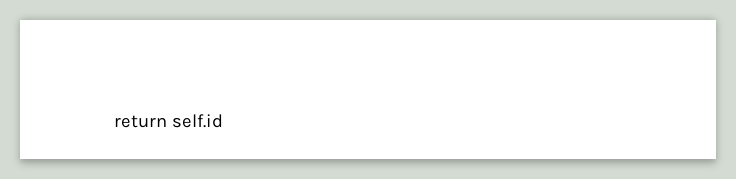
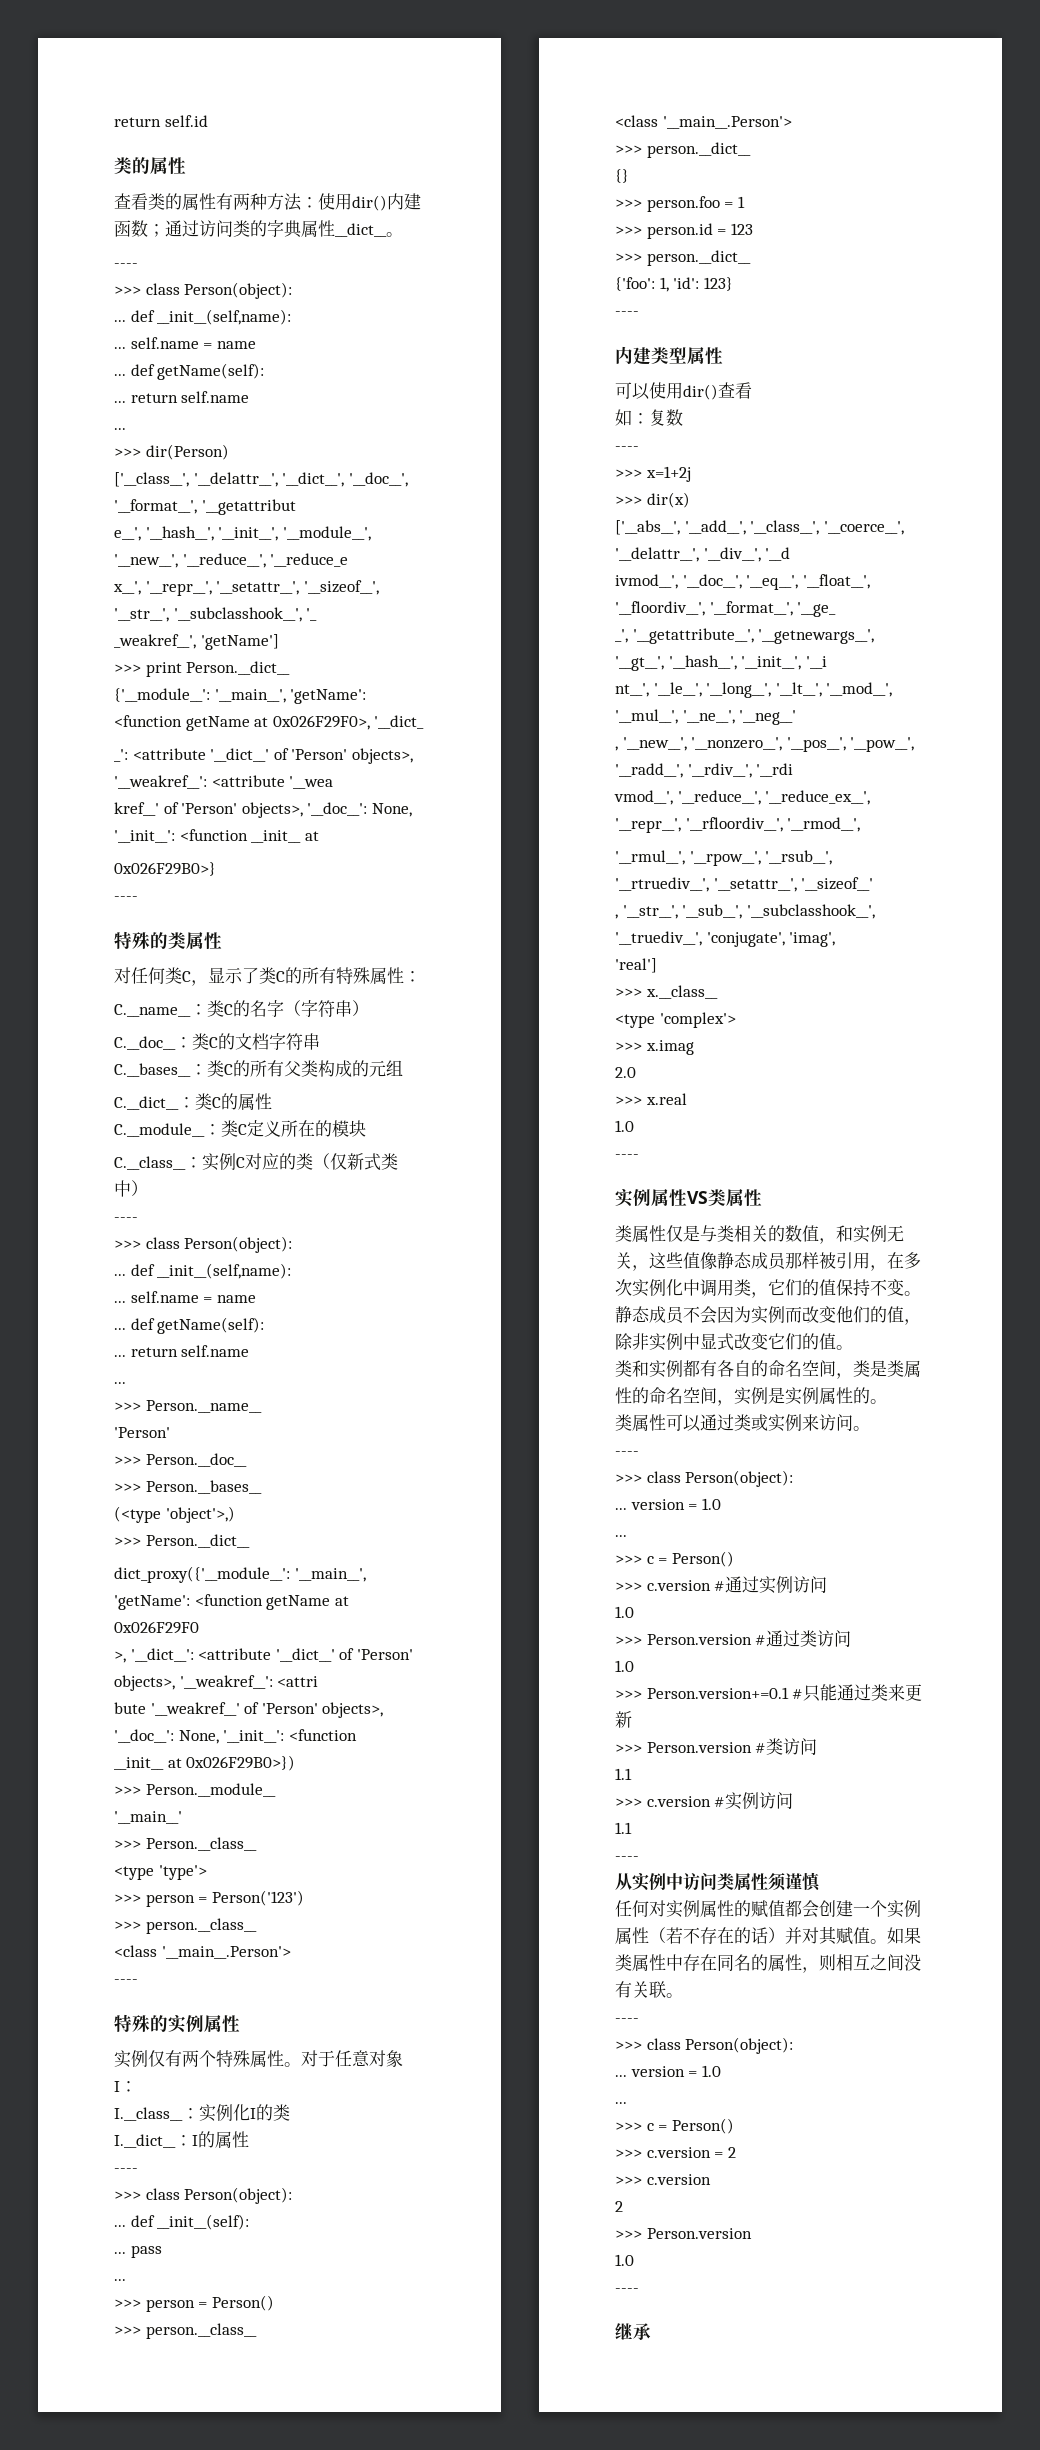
(223, 121) none -> [114,157,186,175] [114,193,421,211] [114,220,403,238] [114,263,138,268] [114,282,293,299] [114,309,292,325] [114,337,256,349] [114,363,265,380] [114,391,250,403] [114,428,126,430] [114,444,229,460] [114,472,408,487] [114,499,296,515] [114,526,371,541] [114,553,349,568] [113,580,379,596] [114,607,318,622] [114,634,279,650] [114,661,291,677] [114,688,367,704] [114,715,425,731] [114,748,413,764] [114,775,334,789] [114,802,412,818] [114,829,319,843] [114,862,216,876] [114,896,138,901] [114,931,222,950] [114,967,421,986] [114,1000,369,1017] [114,1033,320,1050] [114,1060,403,1077] [114,1093,272,1110] [114,1120,366,1137] [114,1153,398,1171] [114,1180,148,1197] [114,1217,138,1222] [114,1236,293,1253] [114,1263,292,1279] [114,1291,256,1303] [114,1317,265,1334] [114,1345,250,1357] [114,1382,126,1384] [114,1400,262,1413] [114,1427,170,1438] [114,1453,247,1467] [114,1480,262,1494] [114,1506,235,1523] [114,1534,250,1548] [114,1566,366,1583] [114,1594,349,1610] [114,1621,199,1634] [114,1648,413,1663] [114,1675,319,1691] [114,1702,384,1718] [114,1729,357,1744] [114,1755,296,1771] [114,1783,276,1797] [114,1811,182,1824] [114,1837,257,1851] [114,1865,207,1880] [114,1890,304,1907] [114,1918,257,1934] [114,1945,291,1959] [114,1979,138,1984] [114,2014,240,2033] [114,2050,403,2068] [114,2081,137,2092] [114,2104,290,2122] [114,2131,249,2148] [114,2168,138,2173] [114,2187,293,2204] [114,2214,250,2230] [114,2245,162,2258] [114,2279,126,2281] [114,2295,274,2312] [114,2323,257,2339] [615,115,792,129] [615,142,751,158] [615,169,629,183] [615,196,745,212] [615,223,753,239] [615,250,751,266] [615,277,733,292] [615,311,639,316] [615,346,723,365] [615,382,752,400] [615,409,683,426] [615,446,639,451] [615,466,691,482] [615,492,690,508] [615,520,904,535] [615,547,791,562] [615,574,870,590] [615,601,837,617] [615,628,875,644] [615,655,827,671] [615,682,893,698] [615,709,797,725] [615,737,915,752] [615,763,794,778] [614,790,871,805] [615,817,861,833] [615,850,833,866] [615,877,874,892] [615,904,875,919] [615,931,836,947] [615,958,657,973] [615,985,718,999] [615,1012,736,1028] [615,1040,694,1055] [615,1067,636,1078] [615,1093,687,1105] [615,1120,634,1132] [615,1154,639,1159] [615,1189,762,1207] [615,1225,904,1244] [615,1252,921,1271] [615,1279,921,1298] [615,1306,921,1325] [615,1333,853,1351] [615,1360,921,1379] [615,1387,887,1406] [615,1414,870,1432] [615,1451,639,1456] [615,1470,794,1487] [615,1498,721,1510] [615,1535,627,1537] [615,1551,734,1567] [615,1576,828,1594] [615,1606,634,1618] [615,1630,852,1647] [615,1660,634,1672] [615,1684,923,1702] [615,1711,632,1728] [615,1738,818,1755] [615,1768,632,1780] [615,1792,794,1810] [615,1822,632,1834] [615,1856,639,1861] [615,1872,820,1891] [615,1900,921,1918] [615,1926,921,1945] [615,1954,921,1973] [615,1981,683,1998] [615,2018,639,2023] [615,2037,794,2054] [615,2065,721,2077] [615,2102,627,2104] [615,2118,734,2134] [615,2147,736,2158] [615,2174,711,2185] [615,2201,623,2212] [615,2228,752,2239] [615,2254,634,2266] [615,2288,639,2293] [615,2323,651,2340] // 类的属性 // 查看类的属性有两种方法：使用dir()内建函数；通过访问类的字典属性__dict__。 // ---- // >>> class Person(object): // ... def __init__(self,name): // ... self.name = name // ... def getName(self): // ... return self.name // ... // >>> dir(Person) // ['__class__', '__delattr__', '__dict__', '__doc__', '__format__', '__getattribut // e__', '__hash__', '__init__', '__module__', '__new__', '__reduce__', '__reduce_e // x__', '__repr__', '__setattr__', '__sizeof__', '__str__', '__subclasshook__', '_ // _weakref__', 'getName'] // >>> print Person.__dict__ // {'__module__': '__main__', 'getName': <function getName at 0x026F29F0>, '__dict_ // _': <attribute '__dict__' of 'Person' objects>, '__weakref__': <attribute '__wea // kref__' of 'Person' objects>, '__doc__': None, '__init__': <function __init__ at // 0x026F29B0>} // ---- // 特殊的类属性 // 对任何类C，显示了类C的所有特殊属性： // C.__name__：类C的名字（字符串） // C.__doc__：类C的文档字符串 // C.__bases__：类C的所有父类构成的元组 // C.__dict__：类C的属性 // C.__module__：类C定义所在的模块 // C.__class__：实例C对应的类（仅新式类中） // ---- // >>> class Person(object): // ... def __init__(self,name): // ... self.name = name // ... def getName(self): // ... return self.name // ... // >>> Person.__name__ // 'Person' // >>> Person.__doc__ // >>> Person.__bases__ // (<type 'object'>,) // >>> Person.__dict__ // dict_proxy({'__module__': '__main__', 'getName': <function getName at 0x026F29F0 // >, '__dict__': <attribute '__dict__' of 'Person' objects>, '__weakref__': <attri // bute '__weakref__' of 'Person' objects>, '__doc__': None, '__init__': <function // __init__ at 0x026F29B0>}) // >>> Person.__module__ // '__main__' // >>> Person.__class__ // <type 'type'> // >>> person = Person('123') // >>> person.__class__ // <class '__main__.Person'> // ---- // 特殊的实例属性 // 实例仅有两个特殊属性。对于任意对象I： // I.__class__：实例化I的类 // I.__dict__：I的属性 // ---- // >>> class Person(object): // ... def __init__(self): // ... pass // ... // >>> person = Person() // >>> person.__class__ // <class '__main__.Person'> // >>> person.__dict__ // {} // >>> person.foo = 1 // >>> person.id = 123 // >>> person.__dict__ // {'foo': 1, 'id': 123} // ---- // 内建类型属性 // 可以使用dir()查看 // 如：复数 // ---- // >>> x=1+2j // >>> dir(x) // ['__abs__', '__add__', '__class__', '__coerce__', '__delattr__', '__div__', '__d // ivmod__', '__doc__', '__eq__', '__float__', '__floordiv__', '__format__', '__ge_ // _', '__getattribute__', '__getnewargs__', '__gt__', '__hash__', '__init__', '__i // nt__', '__le__', '__long__', '__lt__', '__mod__', '__mul__', '__ne__', '__neg__' // , '__new__', '__nonzero__', '__pos__', '__pow__', '__radd__', '__rdiv__', '__rdi // vmod__', '__reduce__', '__reduce_ex__', '__repr__', '__rfloordiv__', '__rmod__', // '__rmul__', '__rpow__', '__rsub__', '__rtruediv__', '__setattr__', '__sizeof__' // , '__str__', '__sub__', '__subclasshook__', '__truediv__', 'conjugate', 'imag', // 'real'] // >>> x.__class__ // <type 'complex'> // >>> x.imag // 2.0 // >>> x.real // 1.0 // ---- // 实例属性VS类属性 // 类属性仅是与类相关的数值，和实例无关，这些值像静态成员那样被引用，在多次实例化中调用类，它们的值保持不变。静态成员不会因为实例而改变他们的值，除非实例中显式改变它们的值。 // 类和实例都有各自的命名空间，类是类属性的命名空间，实例是实例属性的。 // 类属性可以通过类或实例来访问。 // ---- // >>> class Person(object): // ... version = 1.0 // ... // >>> c = Person() // >>> c.version #通过实例访问 // 1.0 // >>> Person.version #通过类访问 // 1.0 // >>> Person.version+=0.1 #只能通过类来更新 // >>> Person.version #类访问 // 1.1 // >>> c.version #实例访问 // 1.1 // ---- // 从实例中访问类属性须谨慎 // 任何对实例属性的赋值都会创建一个实例属性（若不存在的话）并对其赋值。如果类属性中存在同名的属性，则相互之间没有关联。 // ---- // >>> class Person(object): // ... version = 1.0 // ... // >>> c = Person() // >>> c.version = 2 // >>> c.version // 2 // >>> Person.version // 1.0 // ---- // 继承

